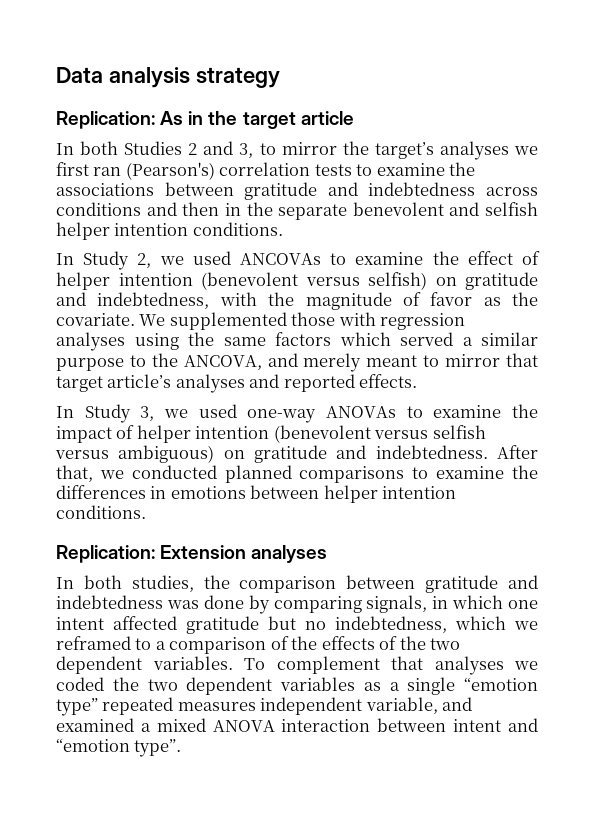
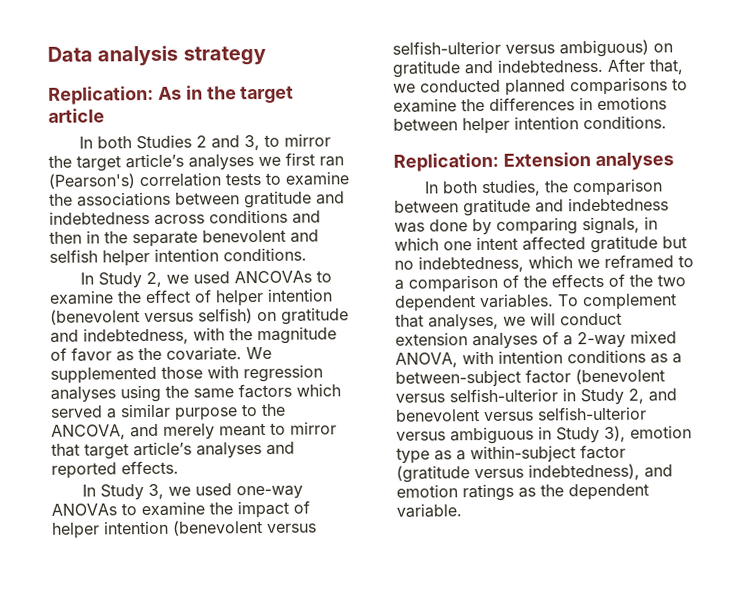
[374,142,434,159] target’s -> [76,153,184,172] target article’s
[432,425,486,439] selfish -> [392,40,501,55] selfish-ulterior
[434,656,538,675] [56,677,538,695] [56,697,473,716] [56,718,538,732] [56,738,182,757] analyses we coded the two dependent variables as a single “emotion type” repeated measures independent variable, and examined a mixed ANOVA interaction between intent and “emotion type”. -> [428,312,622,331] [395,330,677,350] [395,349,682,368] [395,368,665,388] [395,388,677,406] [395,406,647,422] [396,425,692,445] [396,444,626,464] [396,463,673,483] [396,483,649,502] [396,503,462,518] analyses, we will conduct extension analyses of a 2-way mixed ANOVA, with intention conditions as a between-subject factor (benevolent versus selfish-ulterior in Study 2, and benevolent versus selfish-ulterior versus ambiguous in Study 3), emotion type as a within-subject factor (gratitude versus indebtedness), and emotion ratings as the dependent variable.

